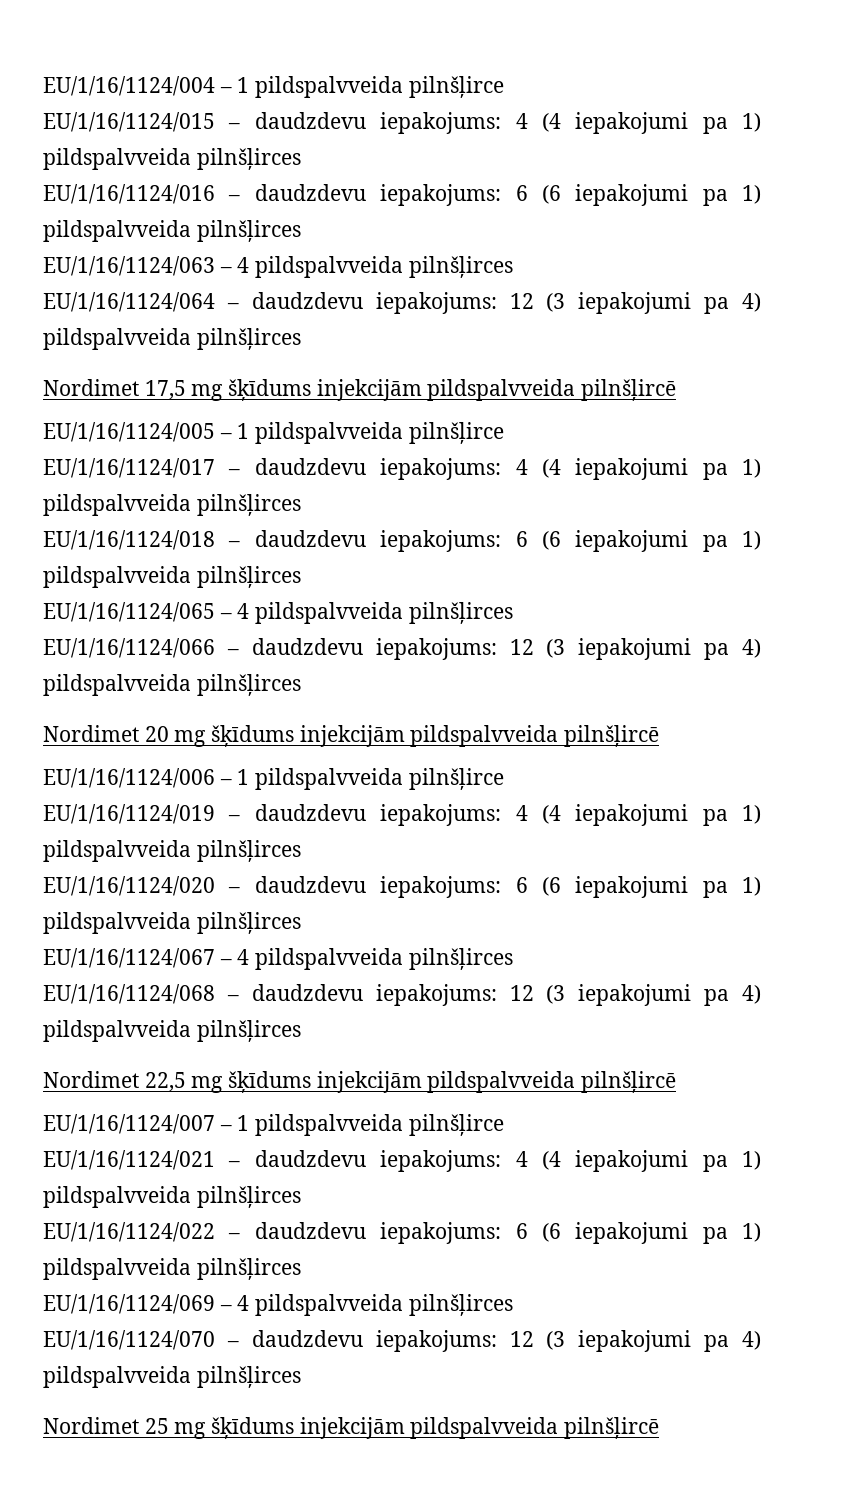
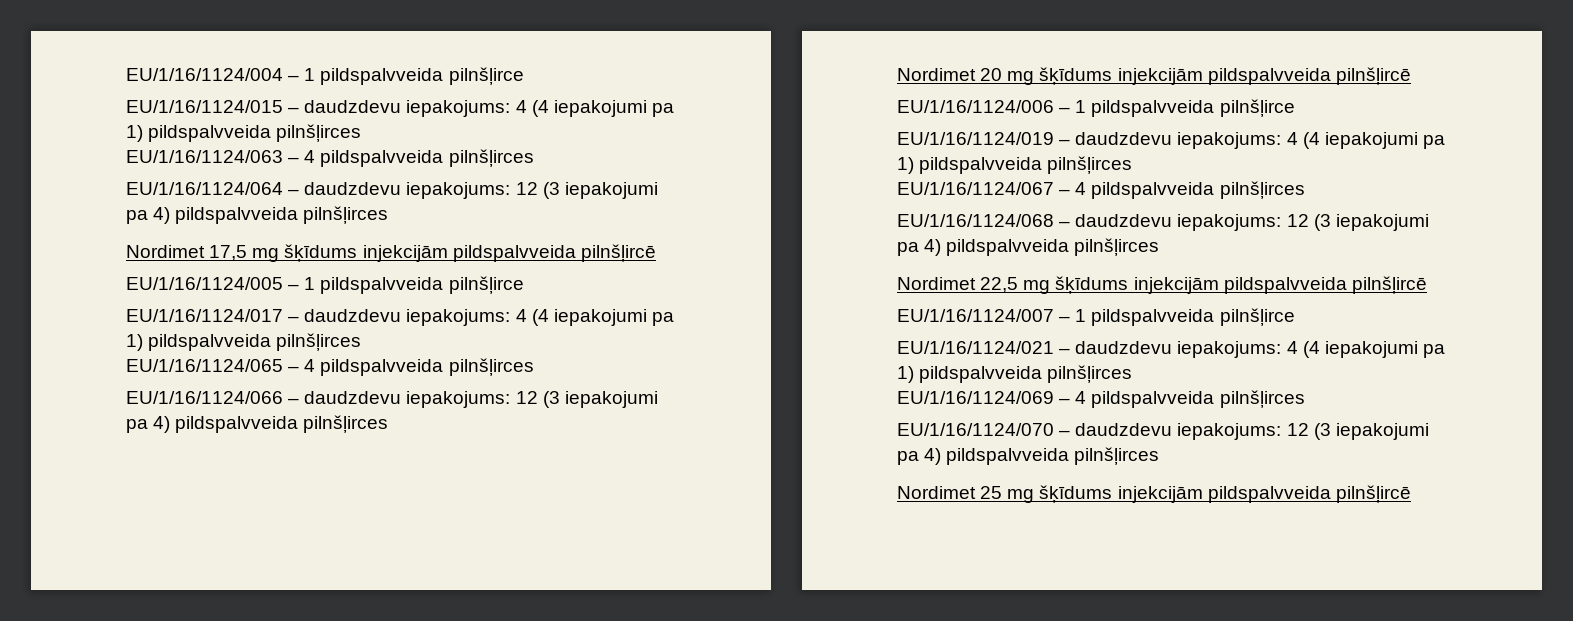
[43,184,761,206] [43,220,301,242] // EU/1/16/1124/016 – daudzdevu iepakojums: 6 (6 iepakojumi pa 1) pildspalvveida pilnšļirces -> (362, 133) none
[43,530,761,552] [43,566,301,588] // EU/1/16/1124/018 – daudzdevu iepakojums: 6 (6 iepakojumi pa 1) pildspalvveida pilnšļirces -> (362, 342) none
[43,876,761,898] [43,912,301,934] // EU/1/16/1124/020 – daudzdevu iepakojums: 6 (6 iepakojumi pa 1) pildspalvveida pilnšļirces -> (1133, 165) none
[43,1222,761,1244] [43,1258,301,1280] // EU/1/16/1124/022 – daudzdevu iepakojums: 6 (6 iepakojumi pa 1) pildspalvveida pilnšļirces -> (1133, 374) none

